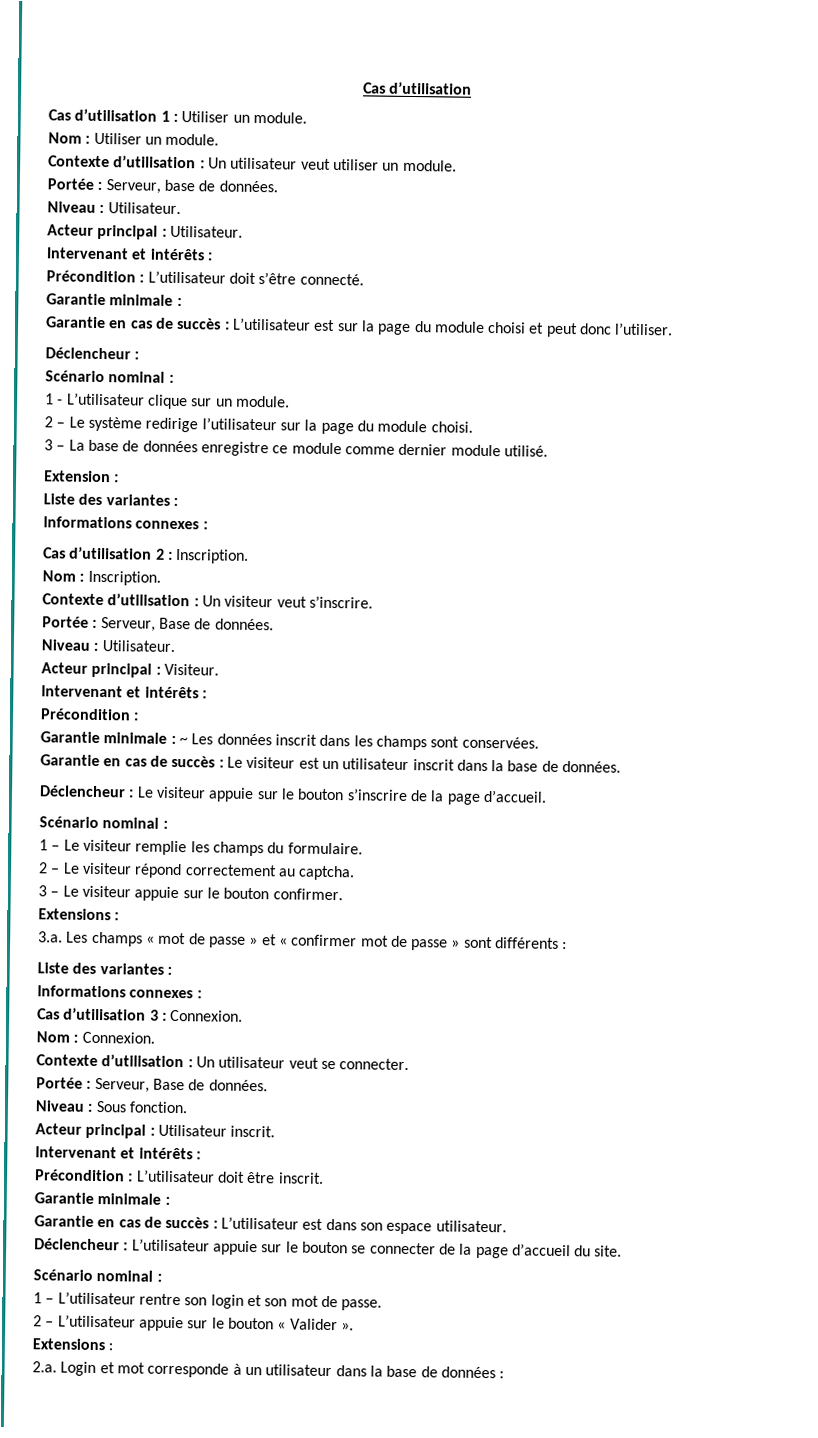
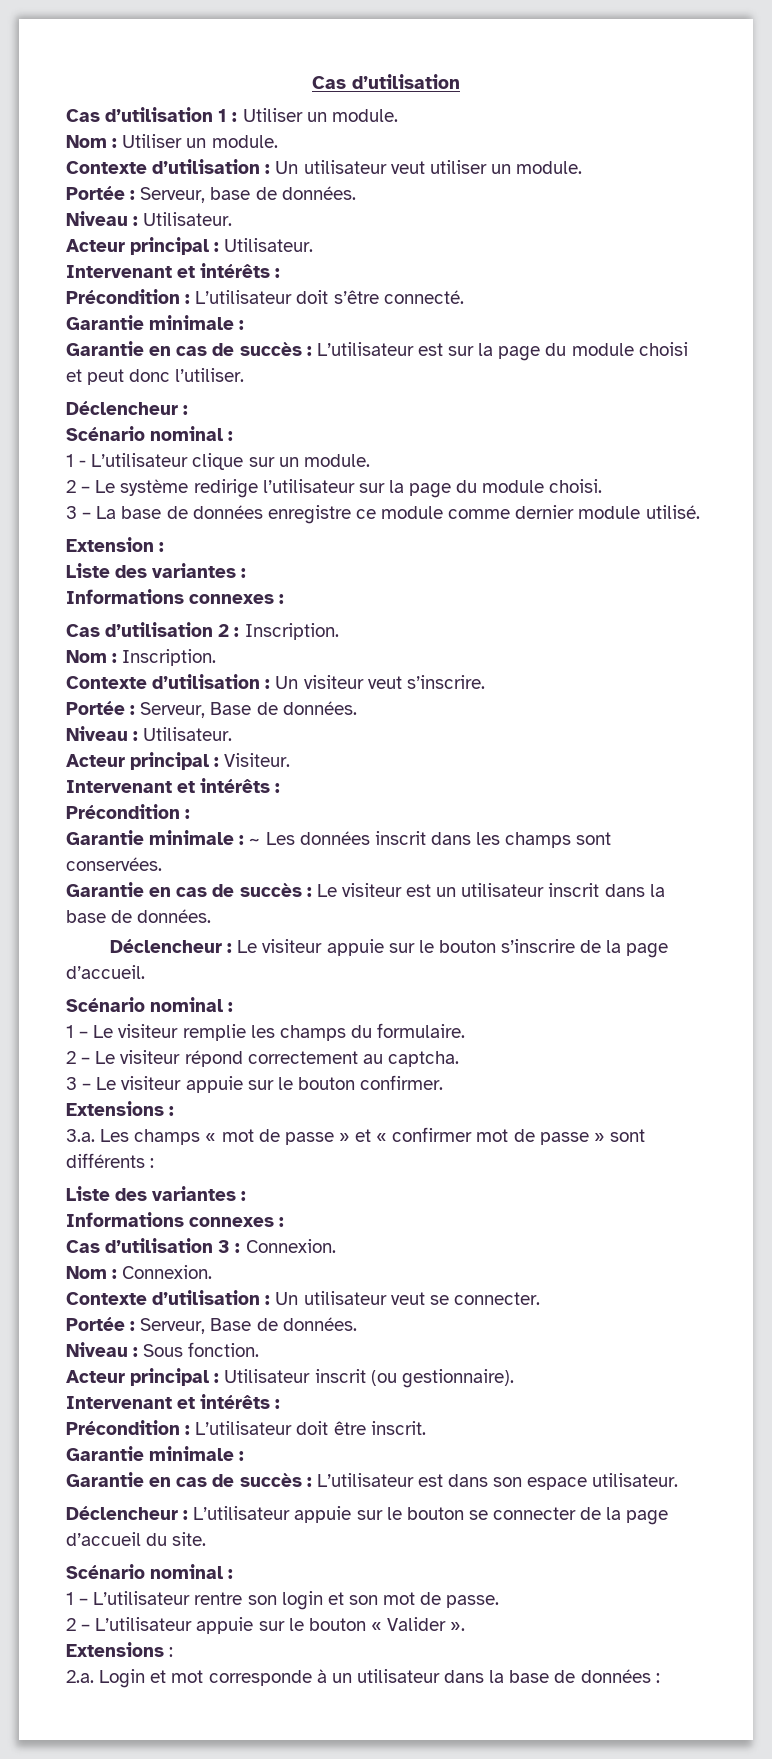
[230,1125,276,1138] inscrit. -> [314,1369,514,1388] inscrit (ou gestionnaire).

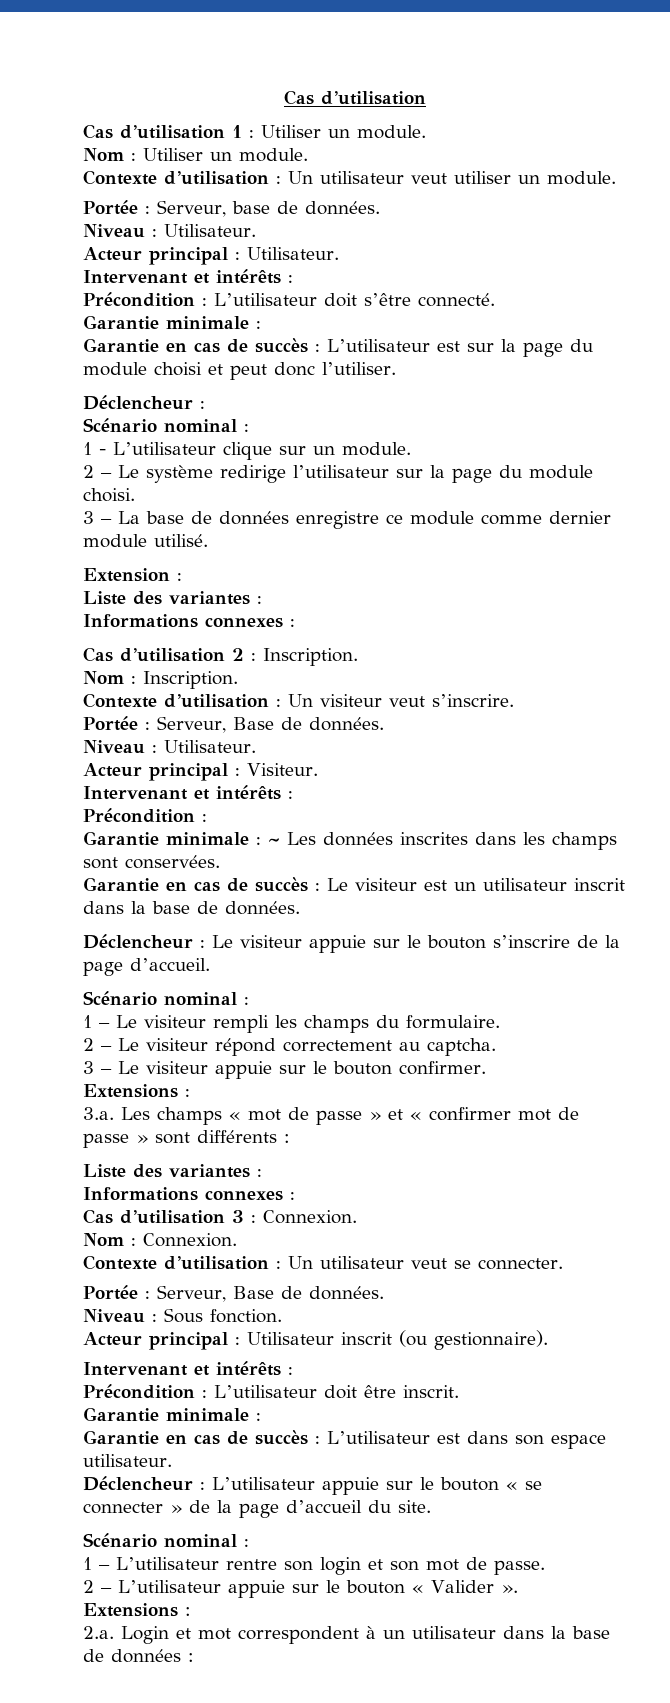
[374,831,426,845] inscrit -> [400,832,468,845] inscrites
[182,1024,246,1041] remplie -> [213,1015,269,1033] rempli
(464, 1513) none -> [506,1482,518,1490] «
(577, 1513) none -> [170,1505,182,1513] »
[208,1670,312,1686] corresponde -> [238,1626,359,1644] correspondent

